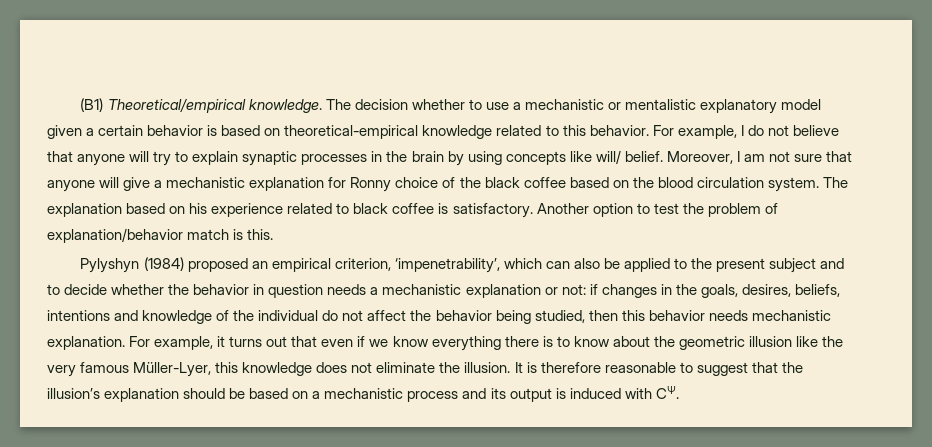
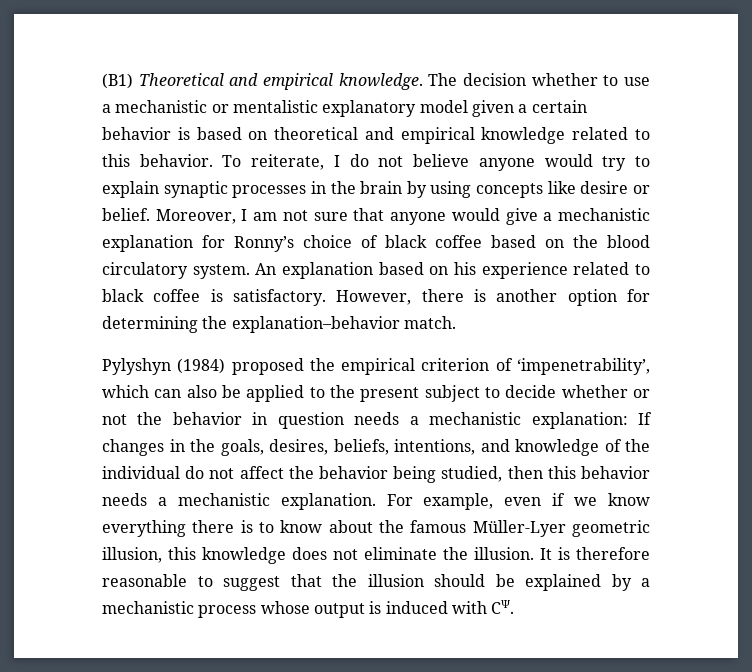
[107,98,246,113] Theoretical/empirical -> [138,73,333,90] Theoretical and empirical
[284,125,419,139] theoretical-empirical -> [274,127,475,144] theoretical and empirical
[652,125,737,139] For example, -> [222,154,325,170] To reiterate,
[47,151,150,166] that anyone will -> [478,154,593,171] anyone would
[595,150,621,164] will/ -> [580,181,650,194] desire or
[99,177,120,188] will -> [451,208,500,221] would
[350,177,392,192] Ronny -> [234,236,294,252] Ronny’s
[459,177,481,188] the -> (378, 241) none
[696,177,848,192] circulation system. The -> [102,262,277,279] circulatory system. An
[536,203,778,217] [47,228,274,243] Another option to test the problem of explanation/behavior match is this. -> [336,289,650,306] [102,316,456,333] However, there is another option for determining the explanation–behavior match.
[251,258,391,272] an empirical criterion, -> [309,358,513,375] the empirical criterion of
[820,258,845,269] and -> (480, 393) none
(165, 289) none -> [633,389,650,398] [102,414,127,425] or not
[465,284,598,298] explanation or not: if -> [531,412,653,429] explanation: If
[47,310,110,321] intentions -> [394,439,475,455] intentions,
(748, 315) none -> [157,497,167,506] a
[217,336,318,347] it turns out that -> (494, 501) none
[678,336,844,350] [47,362,212,377] geometric illusion like the very famous Müller-Lyer, -> [410,520,650,537] [102,547,162,563] famous Müller-Lyer geometric illusion,
[47,388,309,402] illusion’s explanation should be based on -> [367,574,632,591] illusion should be explained by
[462,388,506,399] and its -> [260,601,310,614] whose

